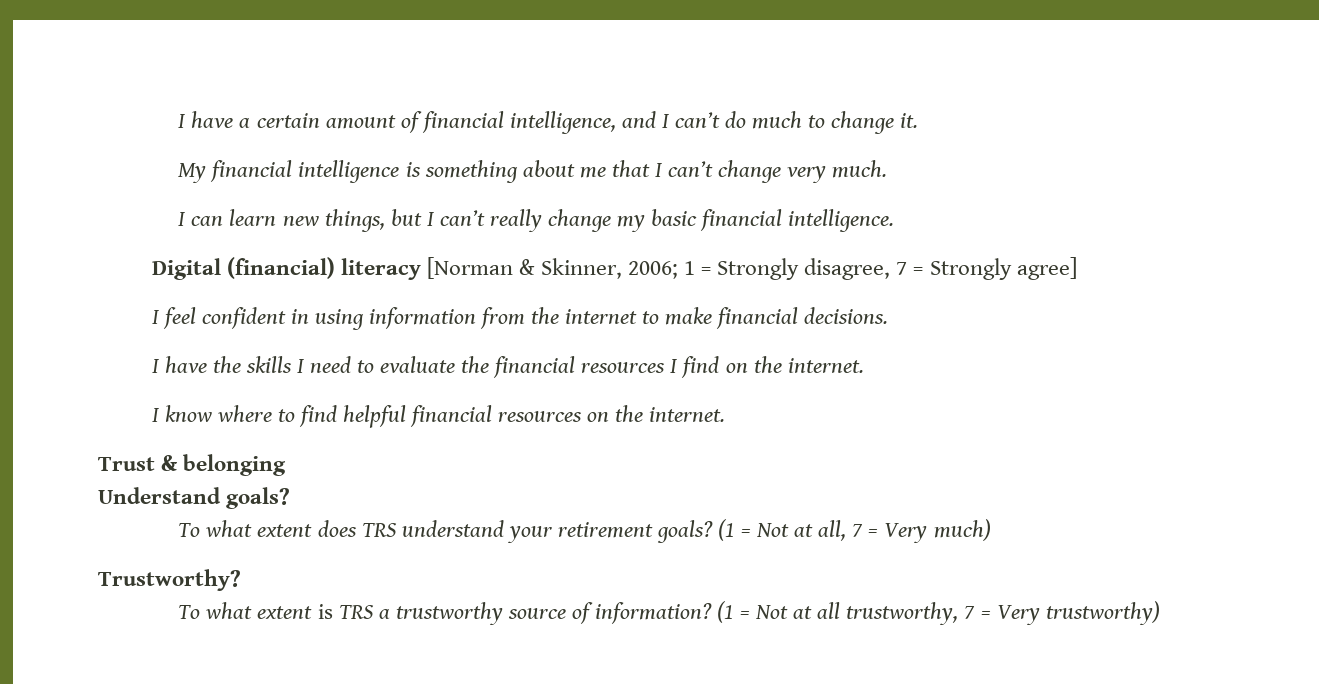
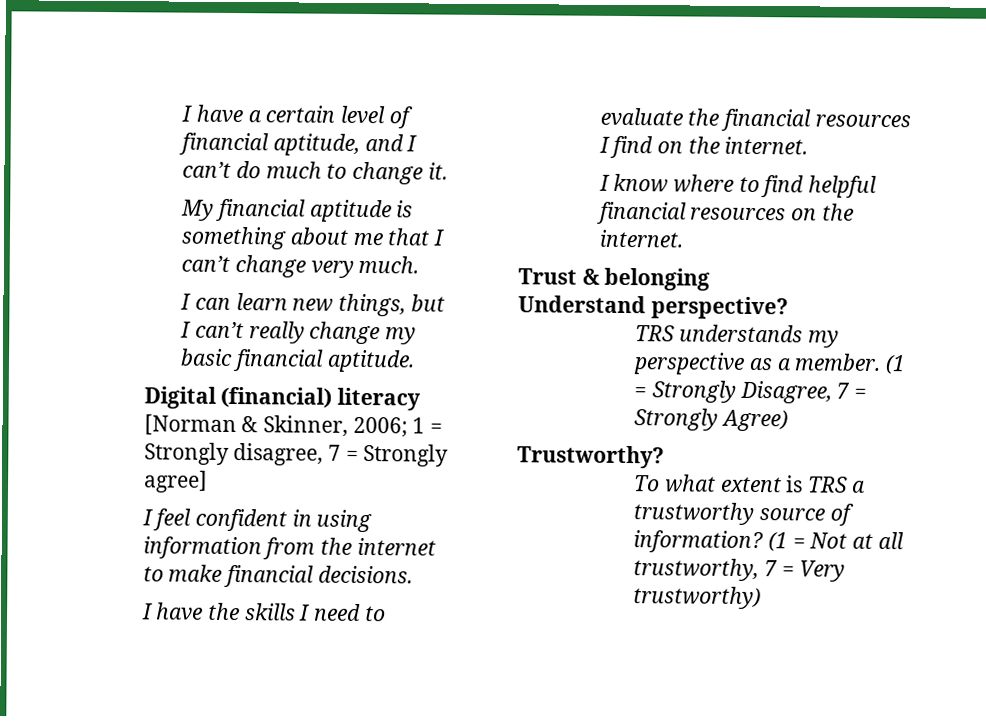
[325,115,396,129] amount -> [339,105,385,124] level
[509,111,616,134] intelligence, -> [272,133,360,156] aptitude,
[298,160,400,183] intelligence -> [309,199,392,223] aptitude
[788,209,895,232] intelligence. -> [326,349,415,373] aptitude.
[226,487,291,509] [178,519,991,543] goals? // To what extent does TRS understand your retirement goals? (1 = Not at all, 7 = Very much) -> [650,296,789,320] [635,324,839,348] [633,352,906,375] [634,380,867,404] [634,408,788,432] perspective? // TRS understands my perspective as a member. (1 = Strongly Disagree, 7 = Strongly Agree)

